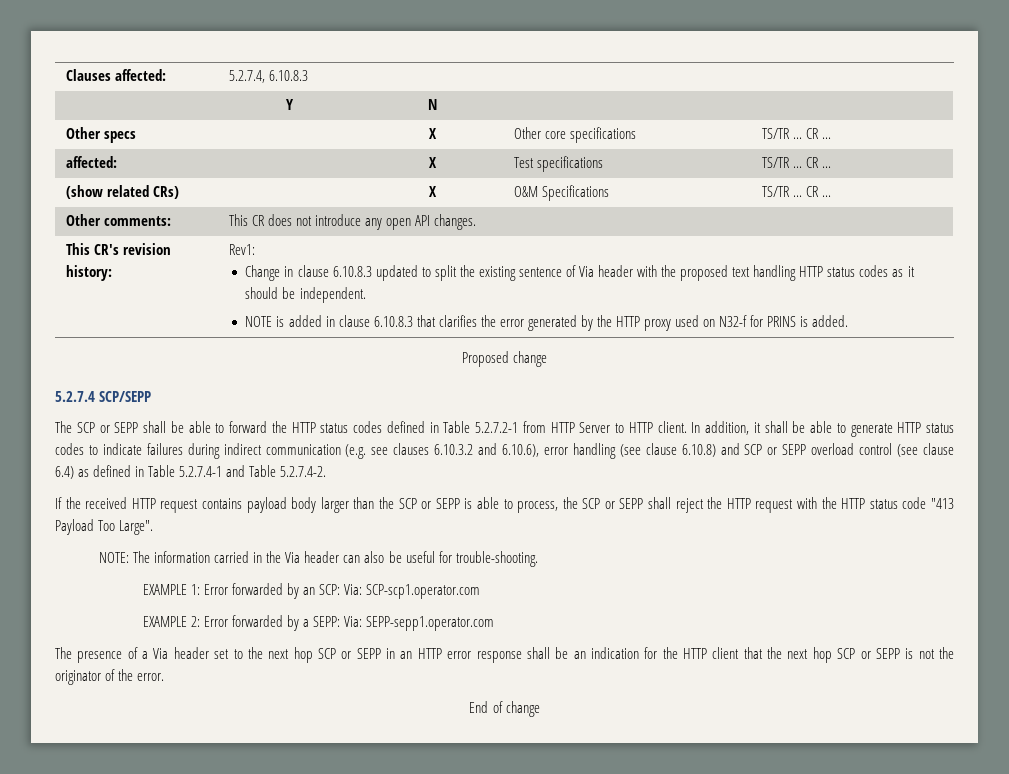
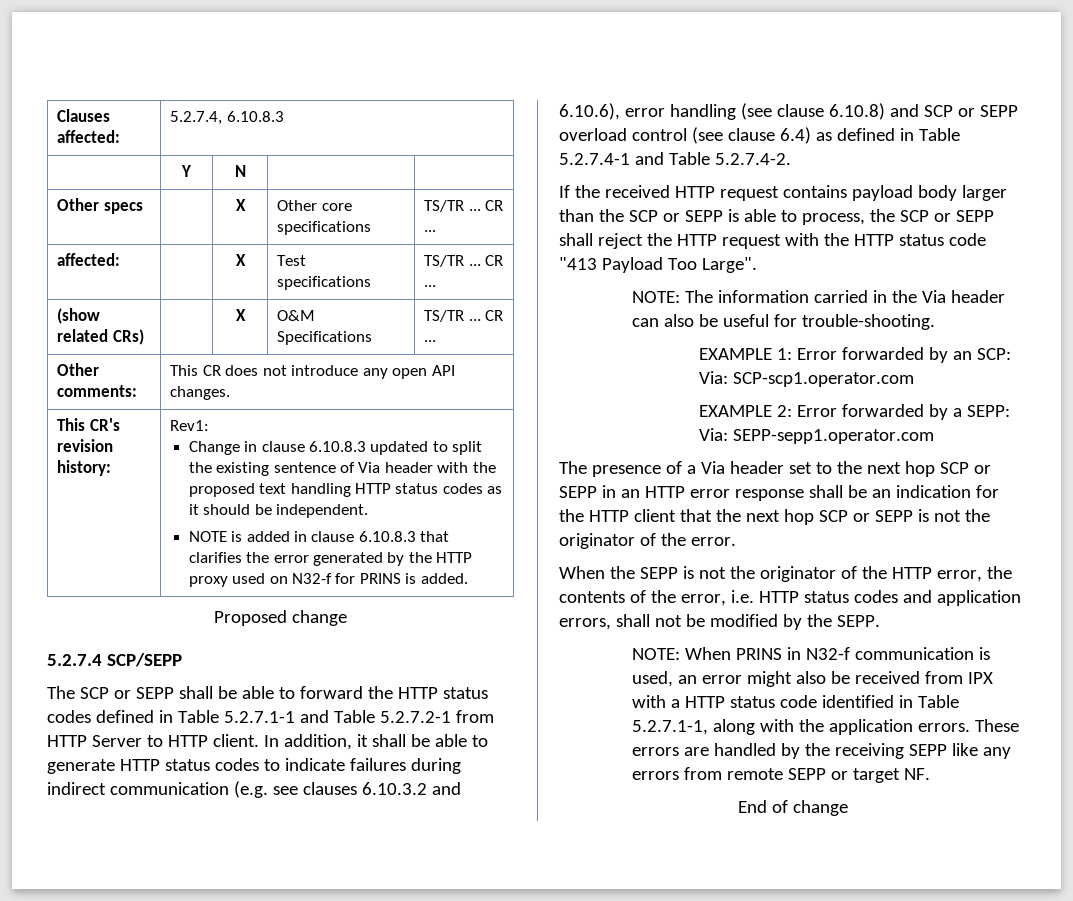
(471, 427) none -> [223,710,375,723] 5.2.7.1-1 and Table
(165, 677) none -> [559,566,1012,582] [559,590,1021,606] [559,614,880,630] [631,647,990,660] [631,671,993,687] [631,695,959,708] [631,719,1019,735] [631,743,1011,759] [631,767,930,783] // When the SEPP is not the originator of the HTTP error, the contents of the error, i.e. HTTP status codes and application errors, shall not be modified by the SEPP. // NOTE: When PRINS in N32-f communication is used, an error might also be received from IPX with a HTTP status code identified in Table 5.2.7.1-1, along with the application errors. These errors are handled by the receiving SEPP like any errors from remote SEPP or target NF.

